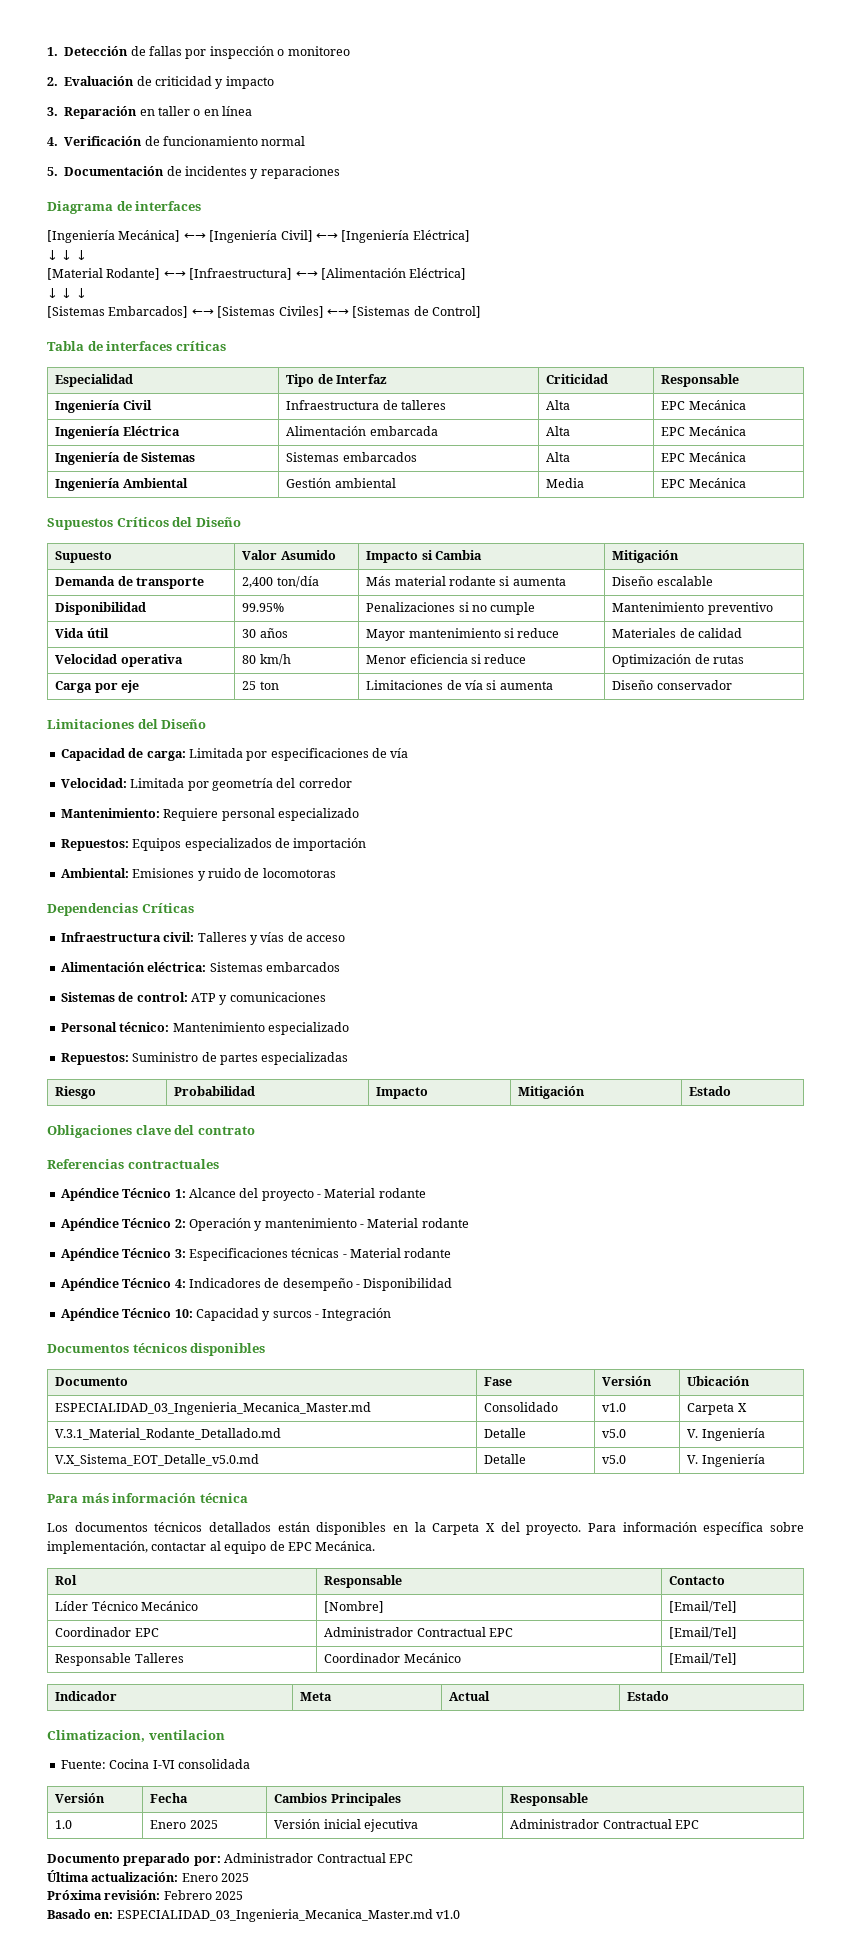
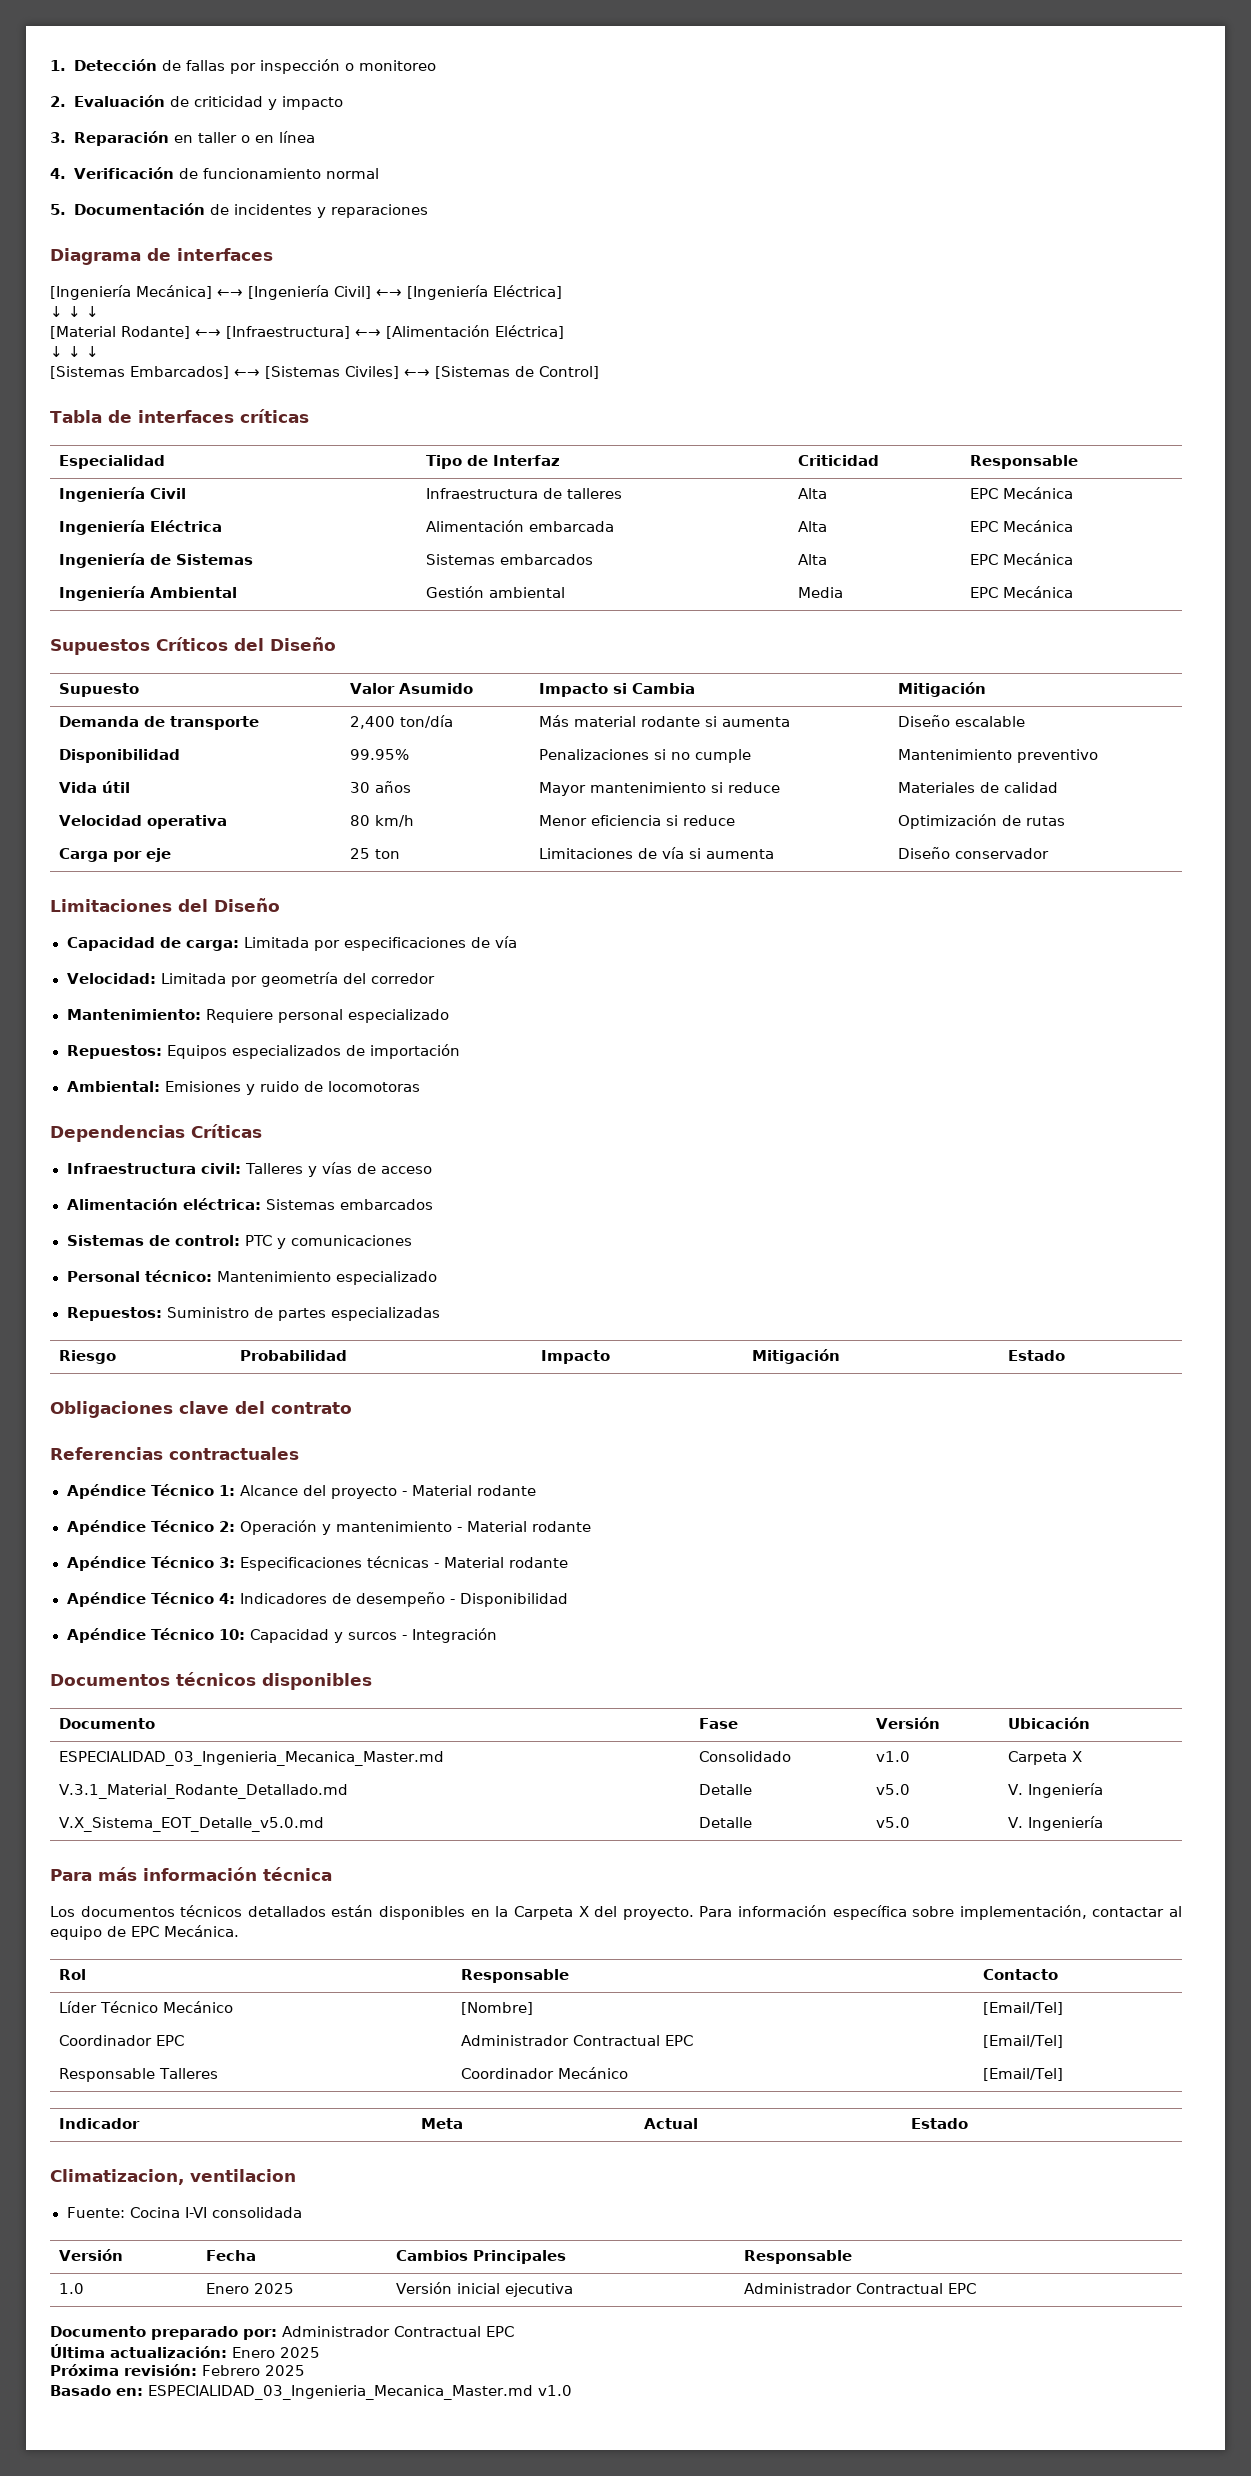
[190,993,216,1002] ATP -> [244,1235,273,1246] PTC

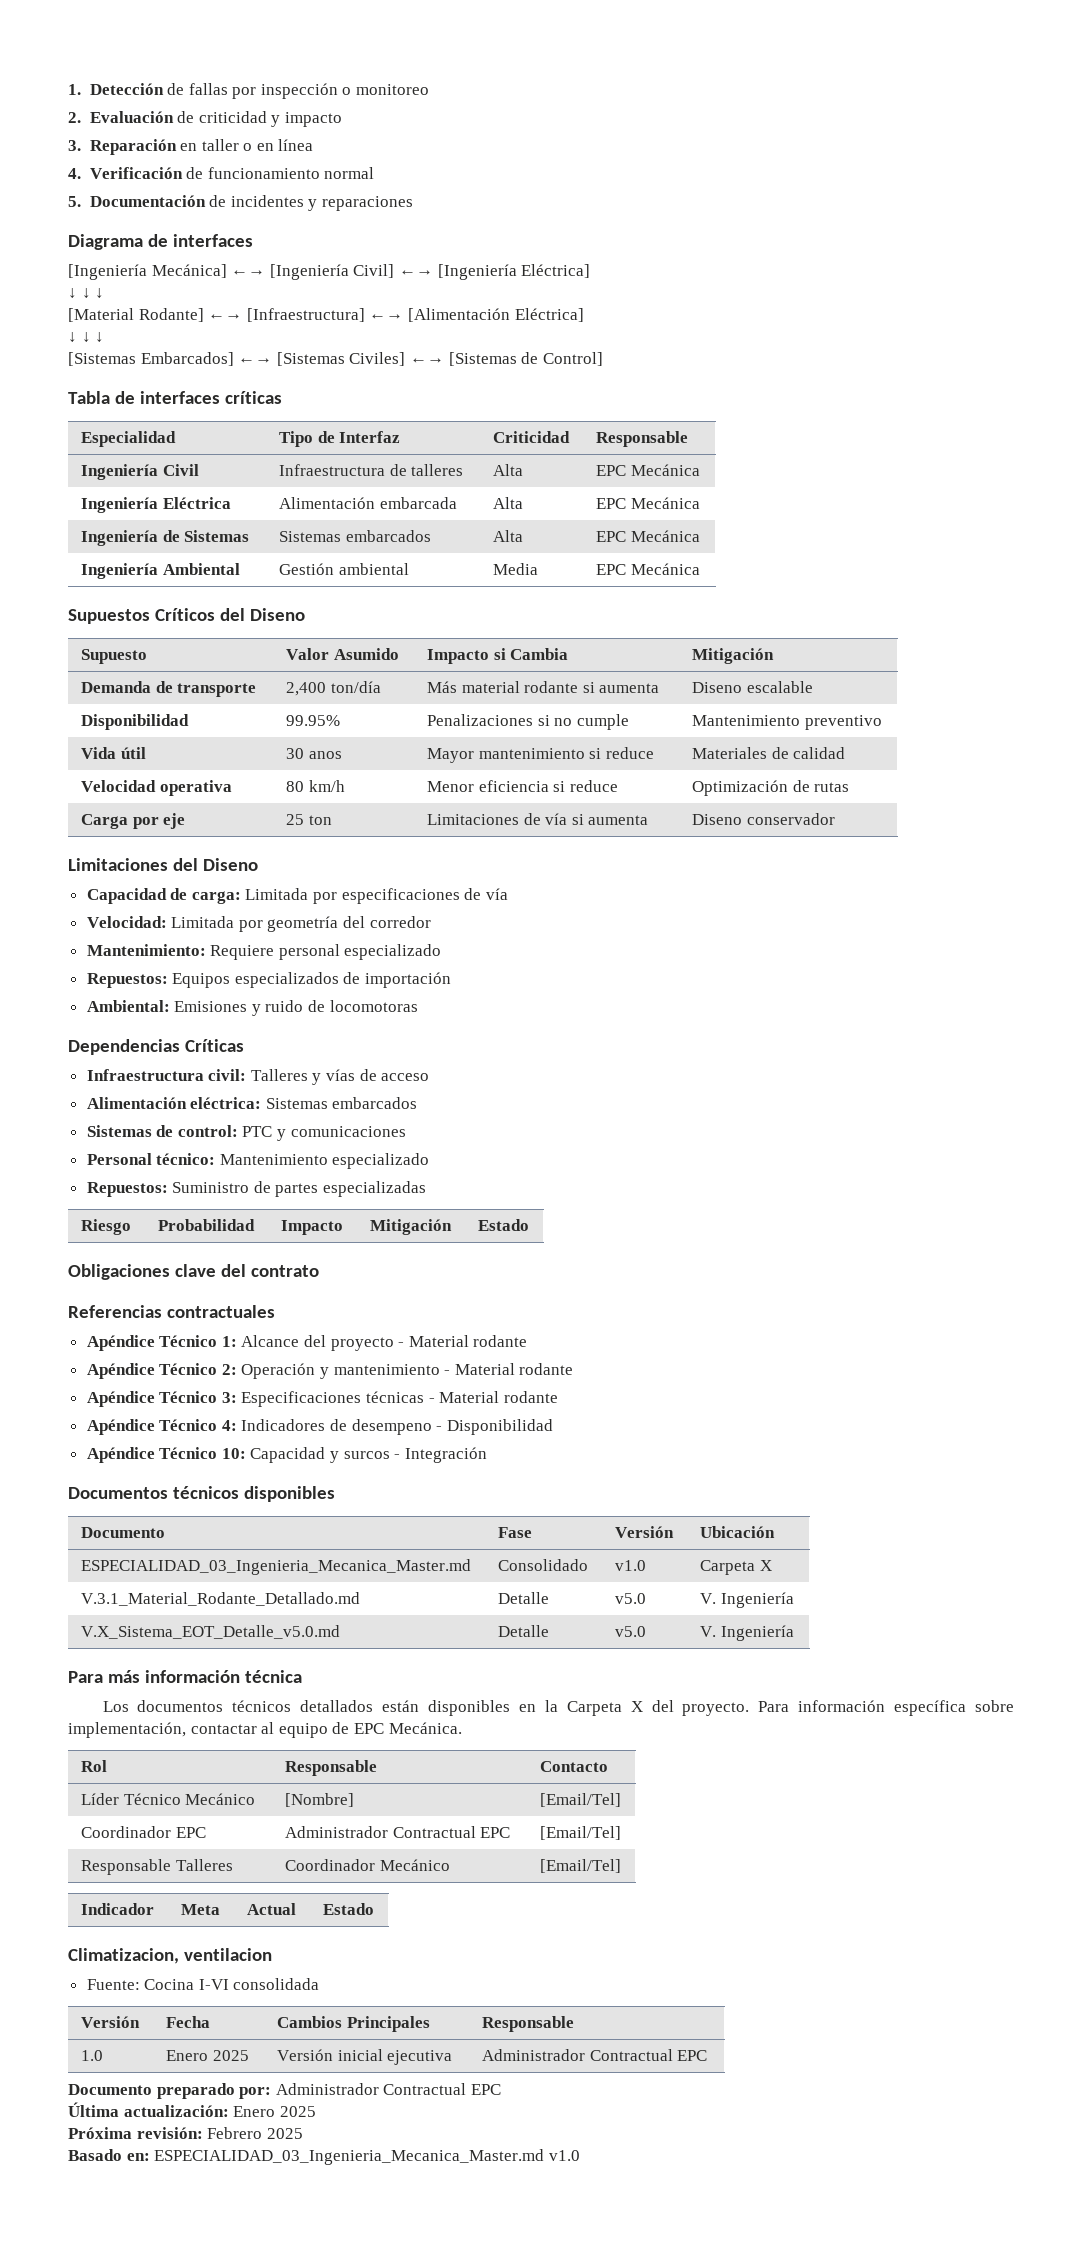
[270,637,336,651] Diseño -> [249,608,305,621] Diseno
[898,715,951,727] Diseño -> [692,682,743,693] Diseno
[375,781,412,793] años -> [308,751,342,759] anos
[898,847,951,859] Diseño -> [692,814,743,825] Diseno
[214,898,280,912] Diseño -> [202,858,258,871] Diseno
[356,1592,446,1607] desempeño -> [351,1419,432,1435] desempeno

